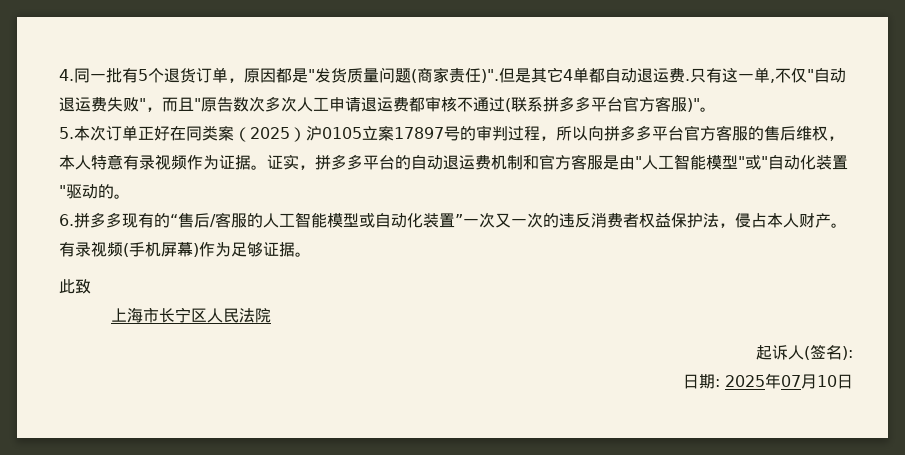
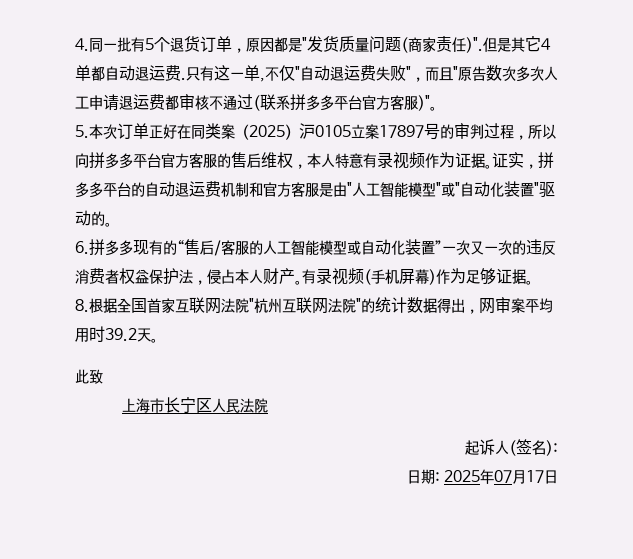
(311, 254) none -> [75,297,553,314] [75,326,158,343] // 8.根据全国首家互联网法院"杭州互联网法院"的统计数据得出，网审案平均用时39.2天。
[817,375,837,387] 10 -> [526,470,544,483] 17

